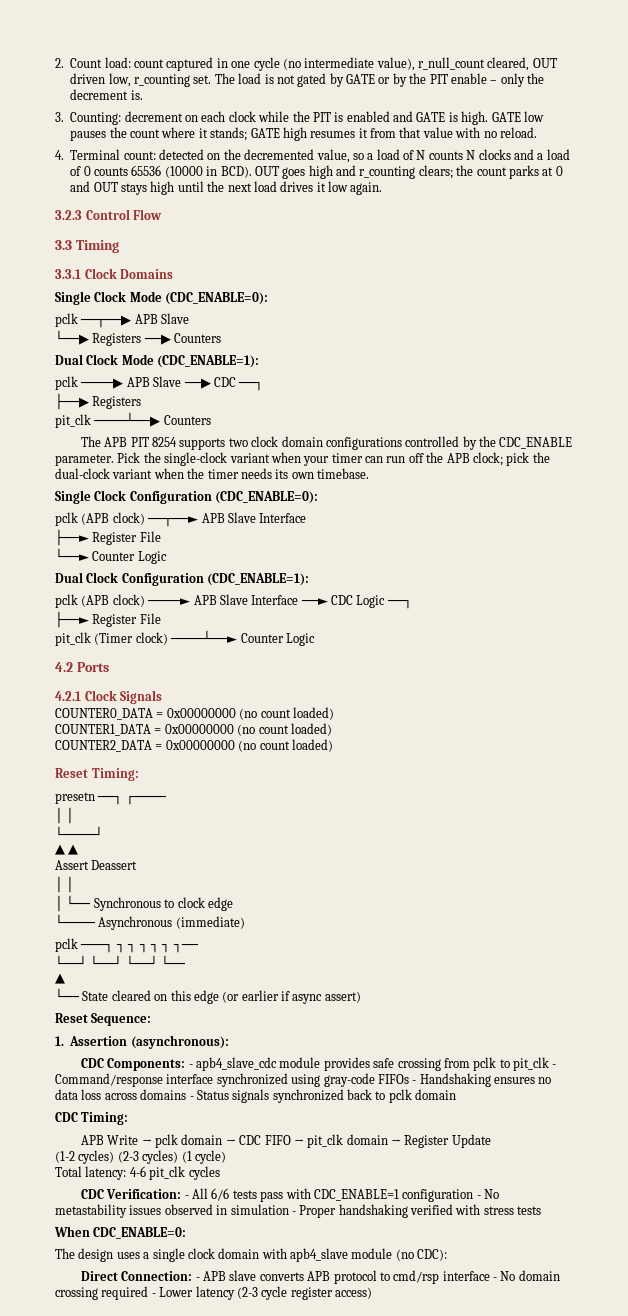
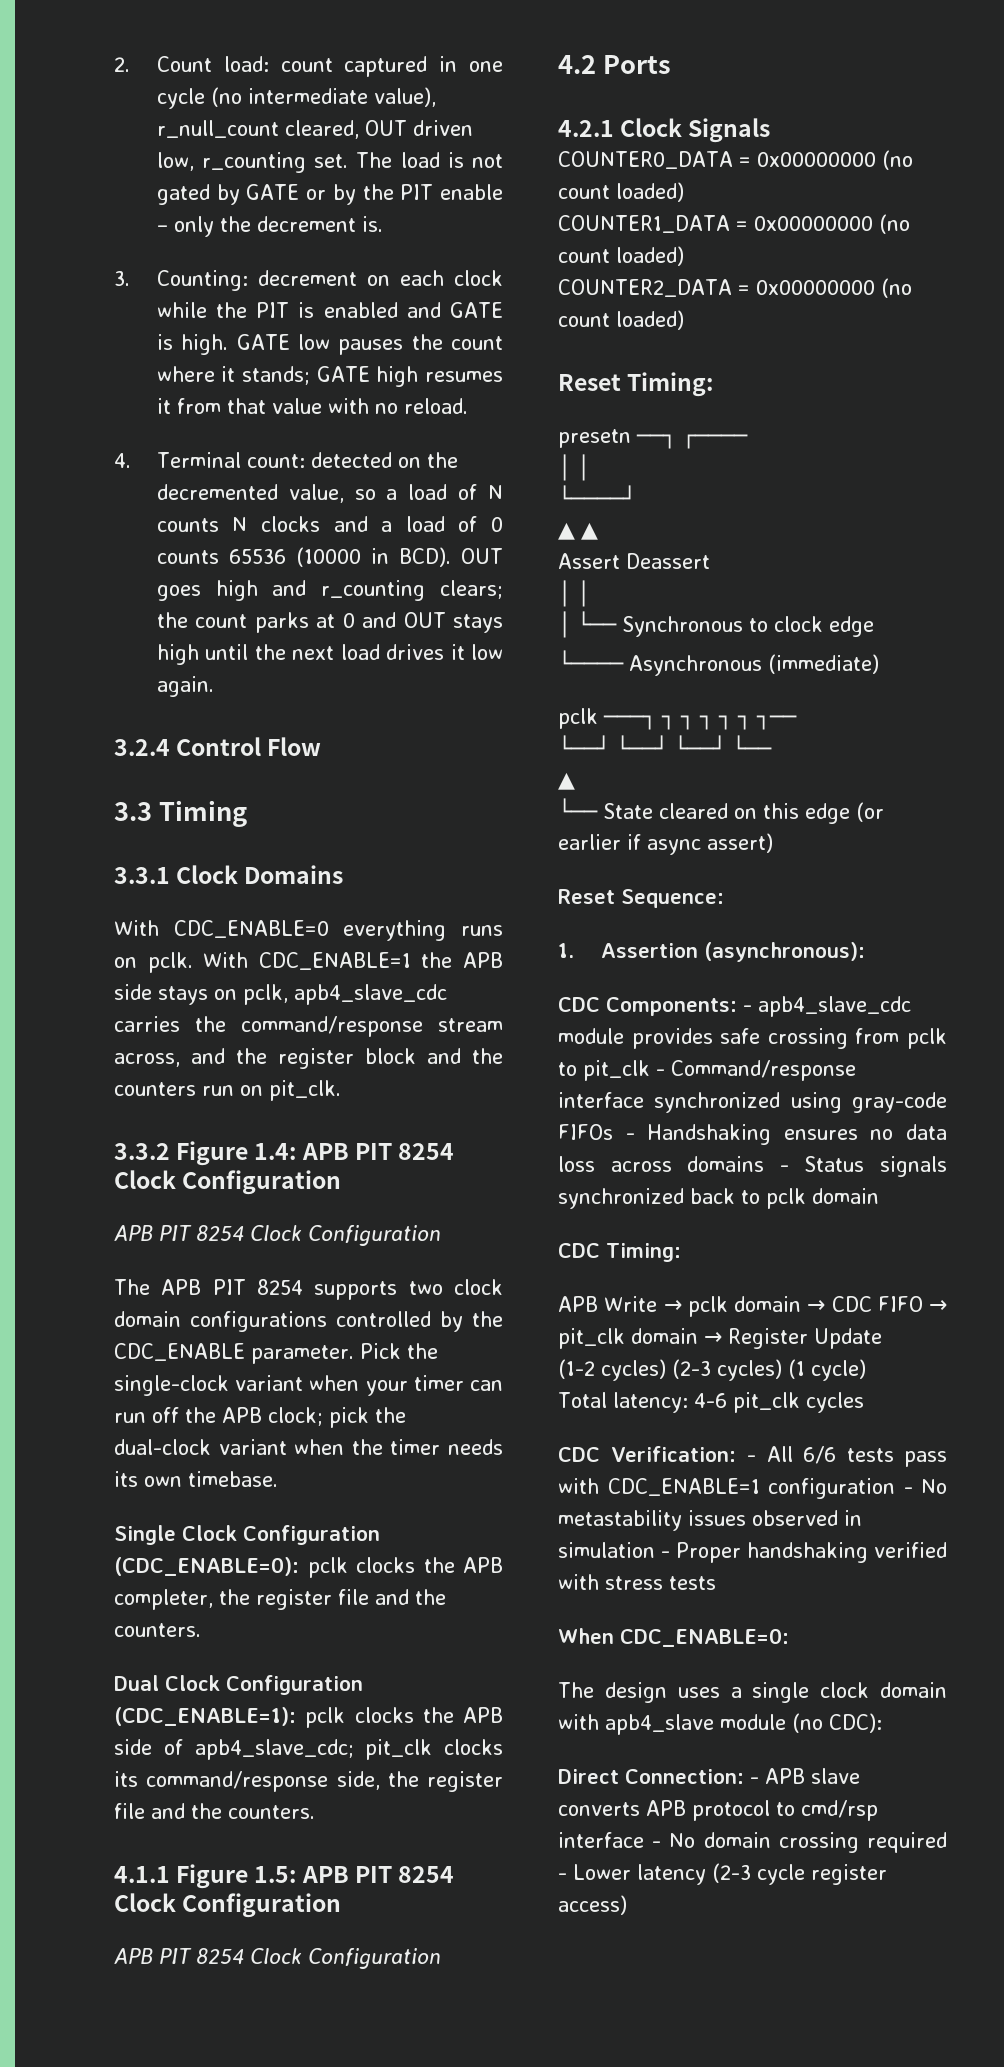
[55,210,82,220] 3.2.3 -> [114,739,170,756] 3.2.4
[55,291,269,305] [55,313,190,328] [55,330,222,346] [55,354,260,368] [55,376,264,391] [55,393,142,410] [55,412,211,428] Single Clock Mode (CDC_ENABLE=0): // pclk ──┬──▶ APB Slave // └──▶ Registers ──▶ Counters // Dual Clock Mode (CDC_ENABLE=1): // pclk ────▶ APB Slave ──▶ CDC ──┐ // ├──▶ Registers // pit_clk ────┴──▶ Counters -> [114,920,503,941] [114,952,503,973] [114,984,447,1005] [114,1016,503,1037] [114,1048,503,1069] [114,1080,341,1101] [114,1141,455,1166] [114,1170,342,1195] [114,1225,441,1246] With CDC_ENABLE=0 everything runs on pclk. With CDC_ENABLE=1 the APB side stays on pclk, apb4_slave_cdc carries the command/response stream across, and the register block and the counters run on pit_clk. // 3.3.2 Figure 1.4: APB PIT 8254 Clock Configuration // APB PIT 8254 Clock Configuration
[55,512,307,527] [55,529,161,546] [55,548,167,564] [55,572,310,586] [55,594,412,609] [55,611,161,628] [55,630,315,646] // pclk (APB clock) ──┬──► APB Slave Interface // ├──► Register File // └──► Counter Logic // Dual Clock Configuration (CDC_ENABLE=1): // pclk (APB clock) ────► APB Slave Interface ──► CDC Logic ──┐ // ├──► Register File // pit_clk (Timer clock) ────┴──► Counter Logic -> [307,1557,503,1578] [114,1589,446,1610] [114,1623,201,1637] [114,1675,363,1695] [114,1707,503,1728] [114,1739,503,1760] [114,1771,503,1792] [114,1803,315,1819] [114,1864,455,1889] [114,1893,342,1918] [114,1948,441,1969] pclk clocks the APB completer, the register file and the counters. // Dual Clock Configuration (CDC_ENABLE=1): pclk clocks the APB side of apb4_slave_cdc; pit_clk clocks its command/response side, the register file and the counters. // 4.1.1 Figure 1.5: APB PIT 8254 Clock Configuration // APB PIT 8254 Clock Configuration

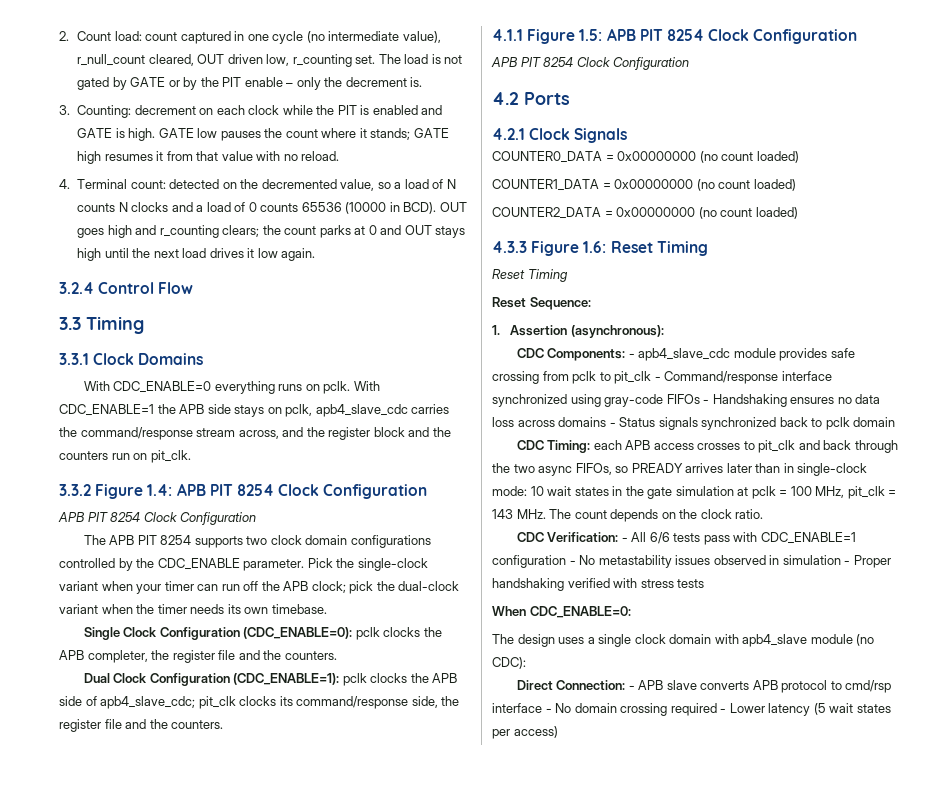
[558,372,714,397] [558,429,748,449] [558,454,590,481] [558,485,636,506] [558,522,598,540] [558,553,710,569] [558,580,590,607] [558,611,874,638] [558,650,879,676] [558,708,797,730] [558,735,772,756] [558,772,575,790] [558,798,884,824] [558,833,773,855] Reset Timing: // presetn ──┐ ┌──── // │ │ // └────┘ // ▲ ▲ // Assert Deassert // │ │ // │ └── Synchronous to clock edge // └──── Asynchronous (immediate) // pclk ───┐ ┐ ┐ ┐ ┐ ┐ ┐── // └──┘ └──┘ └──┘ └── // ▲ // └── State cleared on this edge (or earlier if async assert) -> [492,241,708,256] [492,269,568,282] 4.3.3 Figure 1.6: Reset Timing // Reset Timing
[558,1296,947,1317] [558,1328,882,1349] [558,1359,866,1381] [558,1392,864,1413] // APB Write → pclk domain → CDC FIFO → pit_clk domain → Register Update // (1-2 cycles) (2-3 cycles) (1 cycle) // Total latency: 4-6 pit_clk cycles -> [593,440,898,453] [492,463,868,476] [492,486,897,499] [492,509,764,522] each APB access crosses to pit_clk and back through the two async FIFOs, so PREADY arrives later than in single-clock mode: 10 wait states in the gate simulation at pclk = 100 MHz, pit_clk = 143 MHz. The count depends on the clock ratio.
[712,1863,887,1885] (2-3 cycle register -> [813,703,891,715] [492,729,510,739] (5 wait states per

